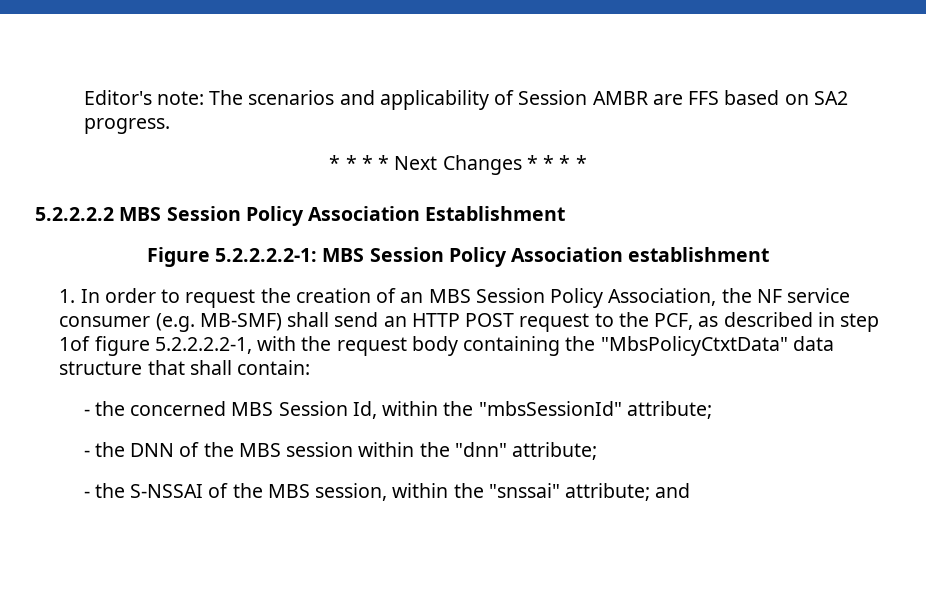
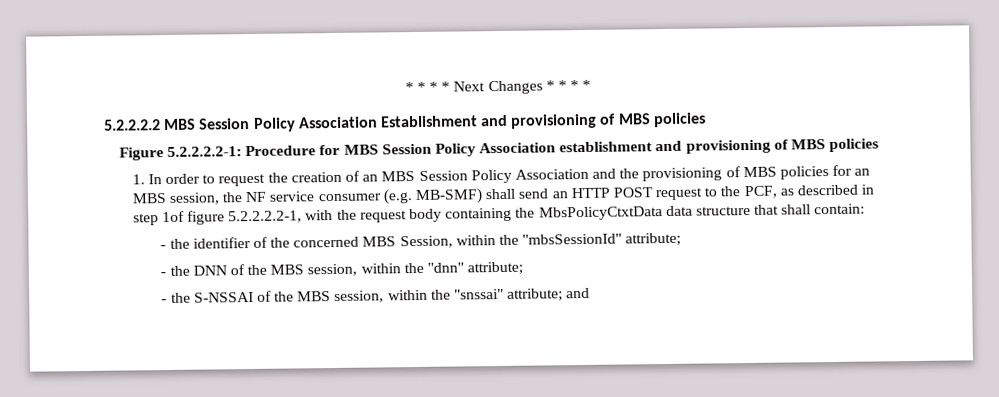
[83,90,848,110] [83,118,170,134] Editor's note: The scenarios and applicability of Session AMBR are FFS based on SA2 progress. // -> (404, 87) none
(566, 213) none -> [480,112,706,129] and provisioning of MBS policies
(317, 255) none -> [245,144,341,157] Procedure for
(770, 254) none -> [655,138,880,154] and provisioning of MBS policies
[608,288,717,306] Association, -> [514,164,871,182] [131,192,220,205] Association and the provisioning of MBS policies for an MBS session,
[600,336,788,356] "MbsPolicyCtxtData" -> [538,206,663,221] MbsPolicyCtxtData
[130,401,377,419] concerned MBS Session Id, -> [192,235,453,249] identifier of the concerned MBS Session,
[286,442,354,457] session -> [307,263,358,277] session,

